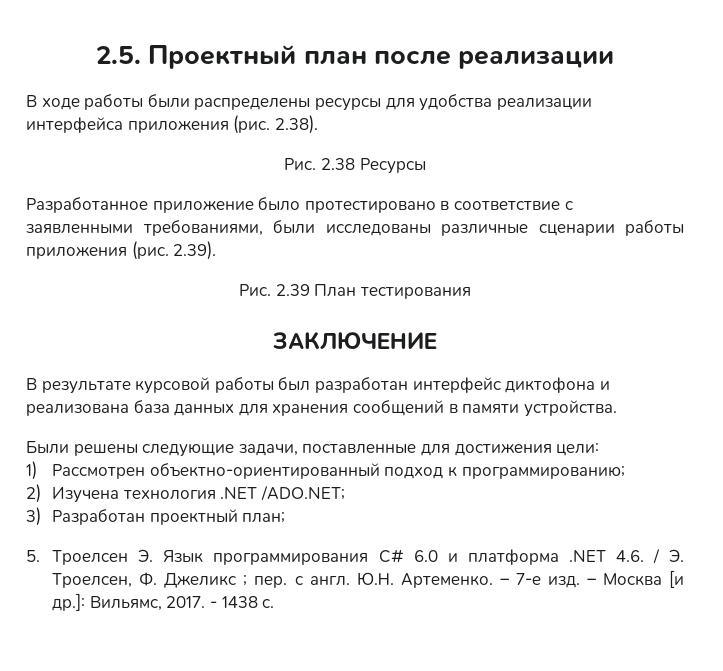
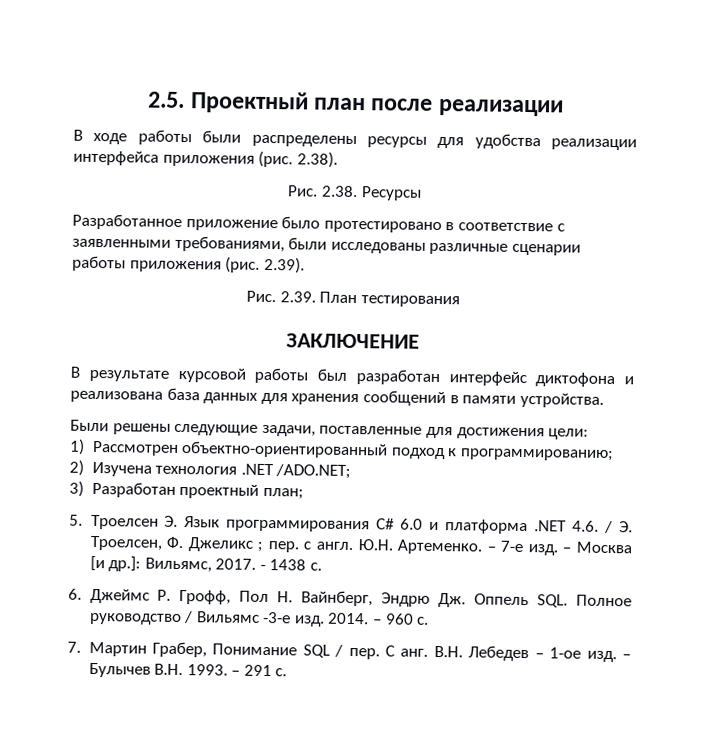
[320,158,355,170] 2.38 -> [321,185,358,198] 2.38.
[275,284,310,296] 2.39 -> [279,291,316,303] 2.39.
(275, 603) none -> [68,588,632,608] [88,611,430,627] [67,641,631,663] [88,662,288,678] // 6. Джеймс Р. Грофф, Пол Н. Вайнберг, Эндрю Дж. Оппель SQL. Полное руководство / Вильямс -3-е изд. 2014. – 960 с. // 7. Мартин Грабер, Понимание SQL / пер. С анг. В.Н. Лебедев – 1-ое изд. – Булычев В.Н. 1993. – 291 с.

